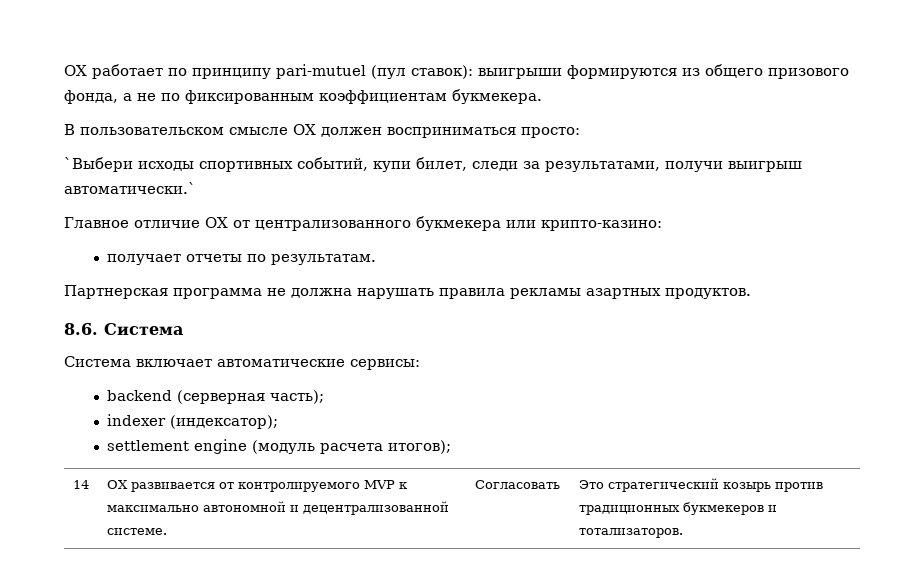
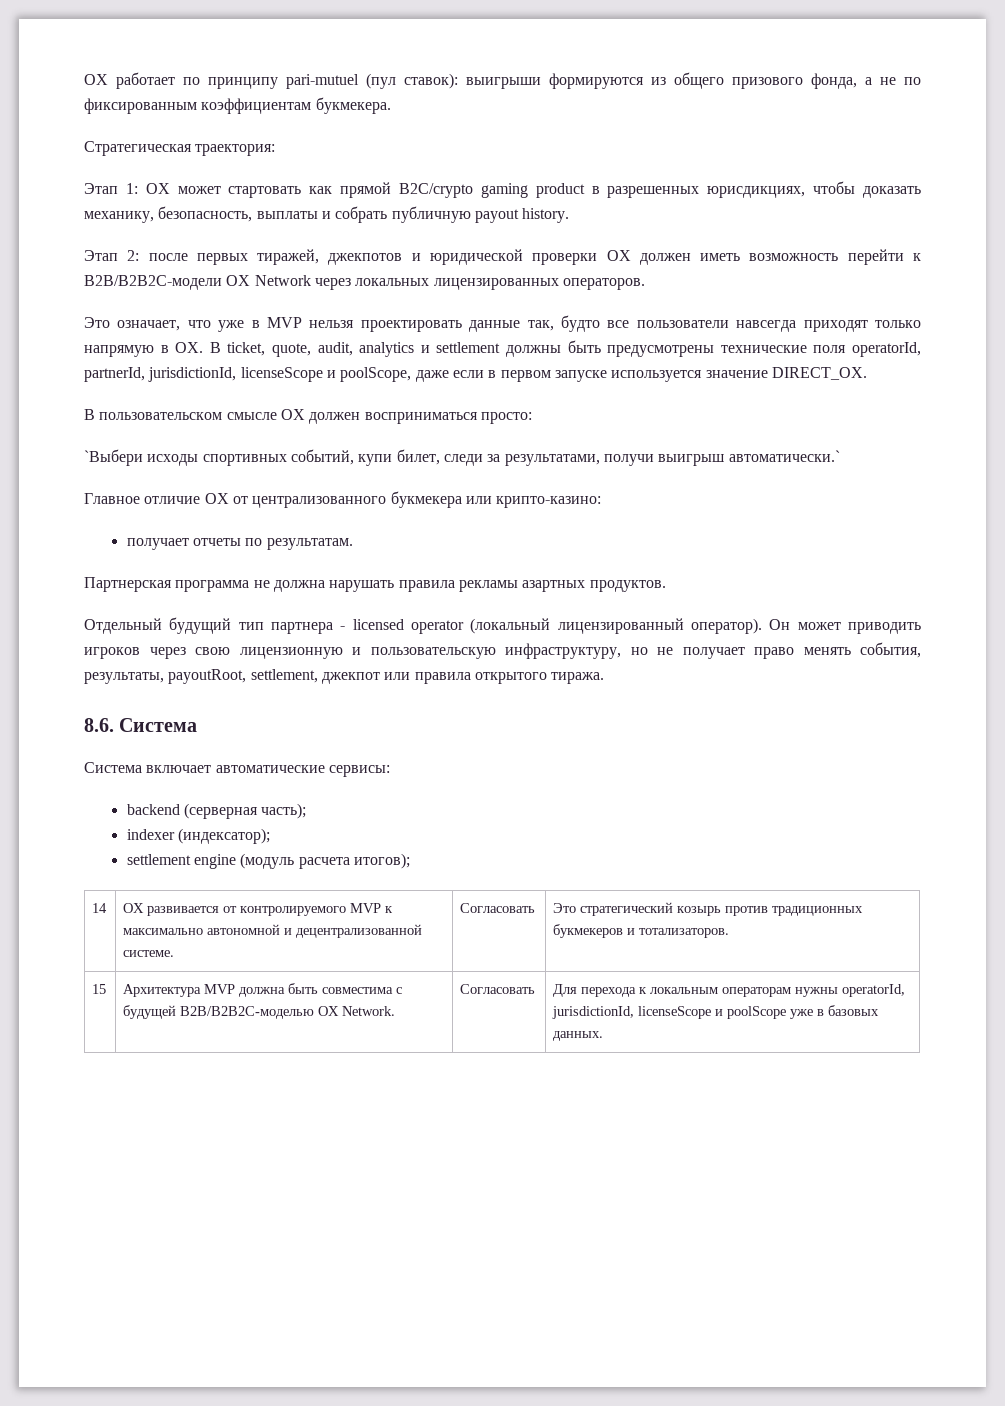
(542, 96) none -> [84,141,276,156] [84,181,921,198] [84,206,570,223] [84,249,922,265] [84,275,645,290] [84,315,921,332] [84,340,922,357] [84,367,867,382] // Стратегическая траектория: // Этап 1: OX может стартовать как прямой B2C/crypto gaming product в разрешенных юрисдикциях, чтобы доказать механику, безопасность, выплаты и собрать публичную payout history. // Этап 2: после первых тиражей, джекпотов и юридической проверки OX должен иметь возможность перейти к B2B/B2B2C-модели OX Network через локальных лицензированных операторов. // Это означает, что уже в MVP нельзя проектировать данные так, будто все пользователи навсегда приходят только напрямую в OX. В ticket, quote, audit, analytics и settlement должны быть предусмотрены технические поля operatorId, partnerId, jurisdictionId, licenseScope и poolScope, даже если в первом запуске используется значение DIRECT_OX.
(751, 293) none -> [84,617,922,634] [84,642,921,659] [84,669,605,684] // Отдельный будущий тип партнера - licensed operator (локальный лицензированный оператор). Он может приводить игроков через свою лицензионную и пользовательскую инфраструктуру, но не получает право менять события, результаты, payoutRoot, settlement, джекпот или правила открытого тиража.
(683, 533) none -> [92,984,107,994] [123,983,403,997] [123,1005,396,1019] [460,984,536,994] [553,984,906,997] [552,1005,880,1019] [553,1031,604,1041] // 15 | Архитектура MVP должна быть совместима с будущей B2B/B2B2C-моделью OX Network. | Согласовать | Для перехода к локальным операторам нужны operatorId, jurisdictionId, licenseScope и poolScope уже в базовых данных.

